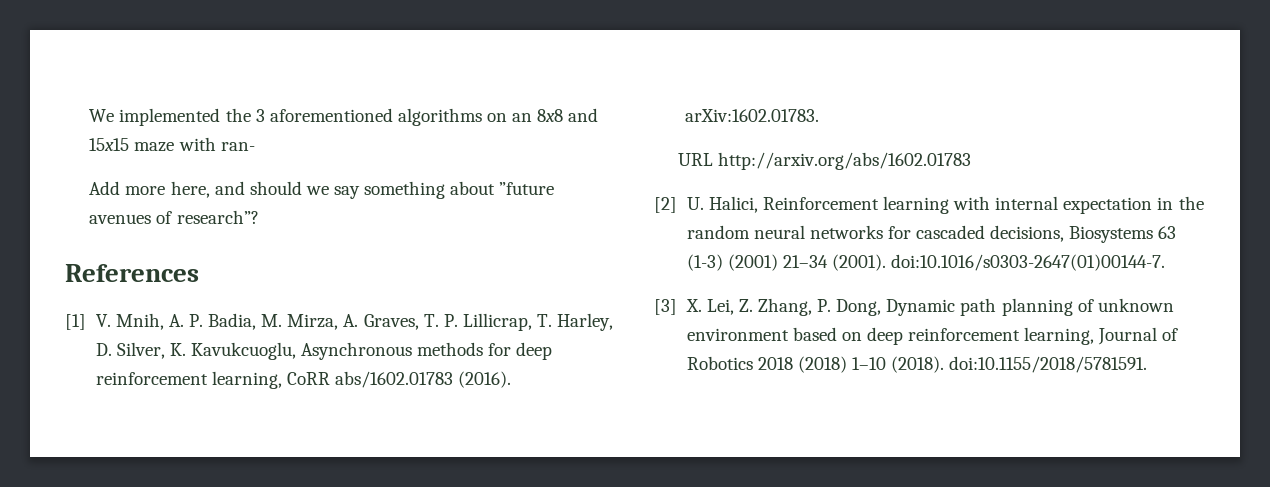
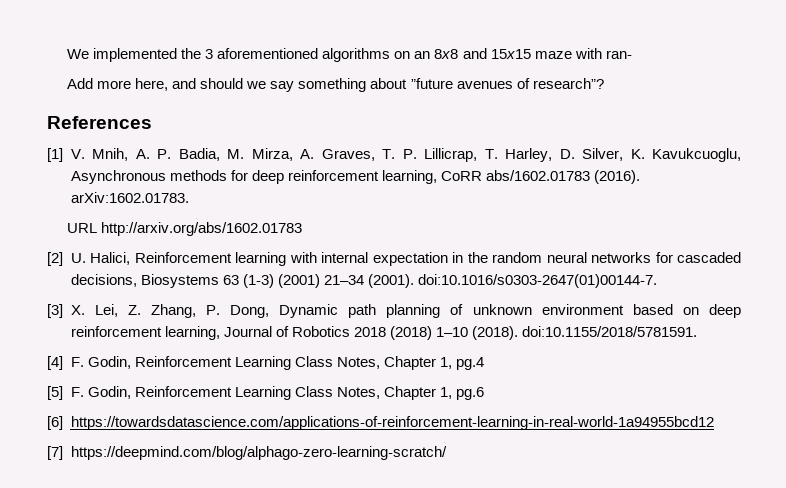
(1148, 364) none -> [47,356,484,370] [47,386,484,400] [47,416,714,430] [47,446,447,460] // [4] F. Godin, Reinforcement Learning Class Notes, Chapter 1, pg.4 // [5] F. Godin, Reinforcement Learning Class Notes, Chapter 1, pg.6 // [6] https://towardsdatascience.com/applications-of-reinforcement-learning-in-real-world-1a94955bcd12 // [7] https://deepmind.com/blog/alphago-zero-learning-scratch/

